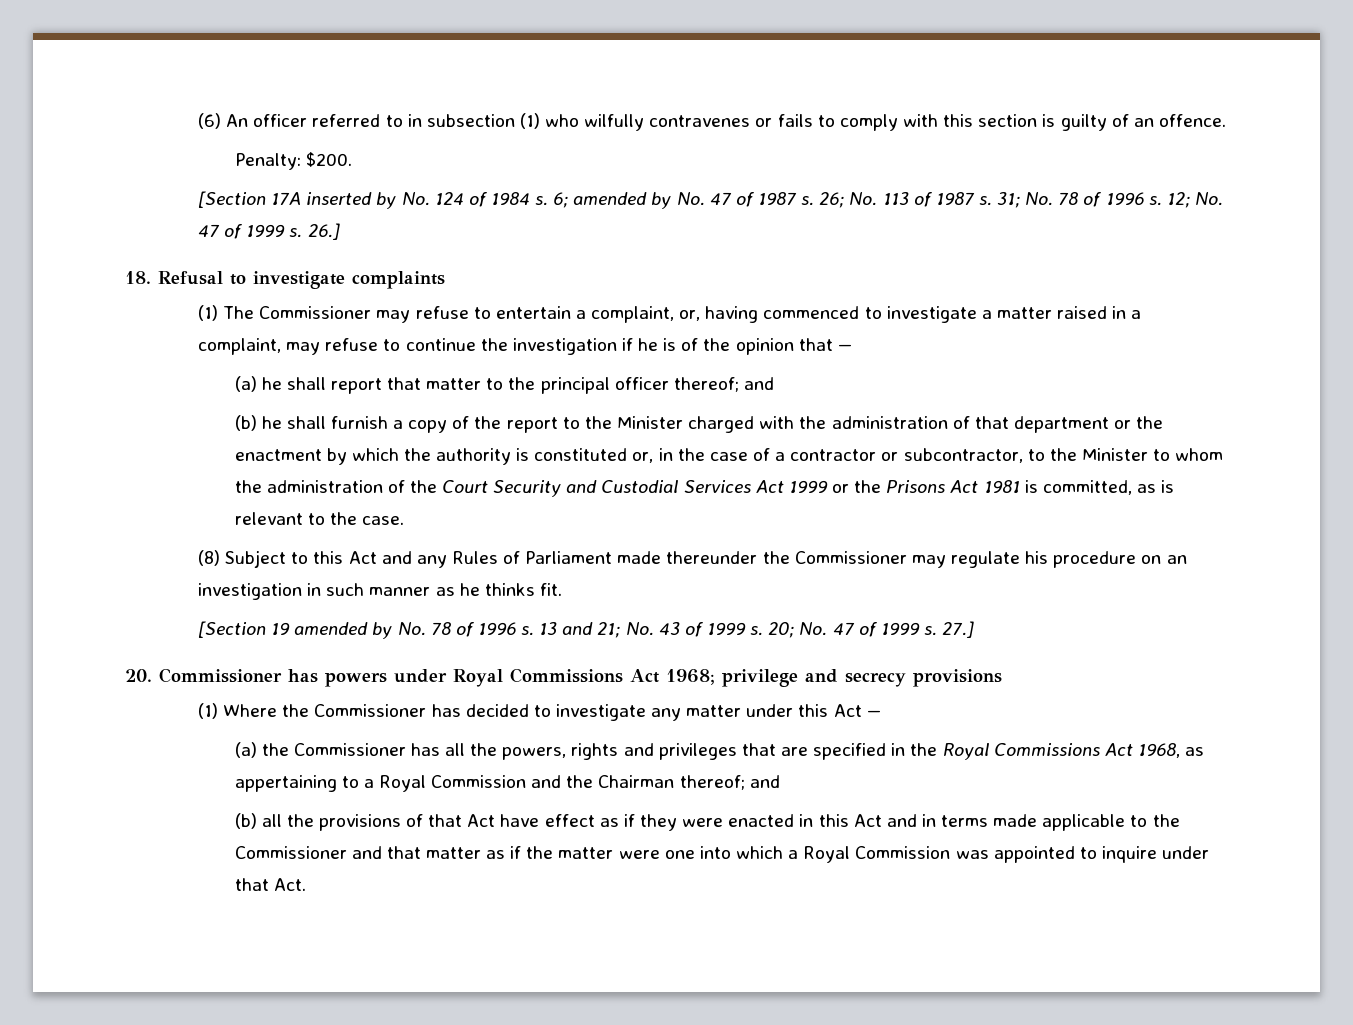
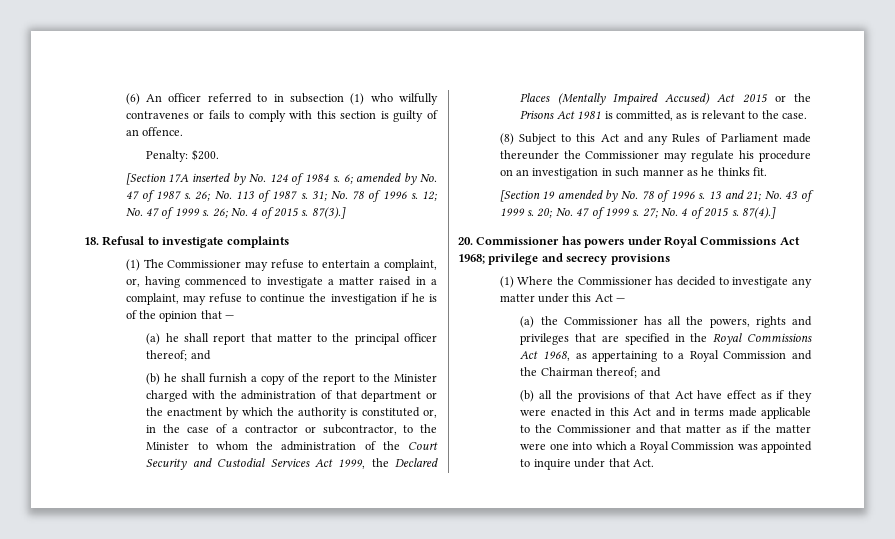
[307,223,340,240] 26.] -> [212,207,346,219] 26; No. 4 of 2015 s. 87(3).]
[788,480,828,493] 1999 -> [338,458,438,469] [520,93,768,106] 1999, the Declared Places (Mentally Impaired Accused) Act 2015
[942,621,975,638] 27.] -> [642,207,776,219] 27; No. 4 of 2015 s. 87(4).]

